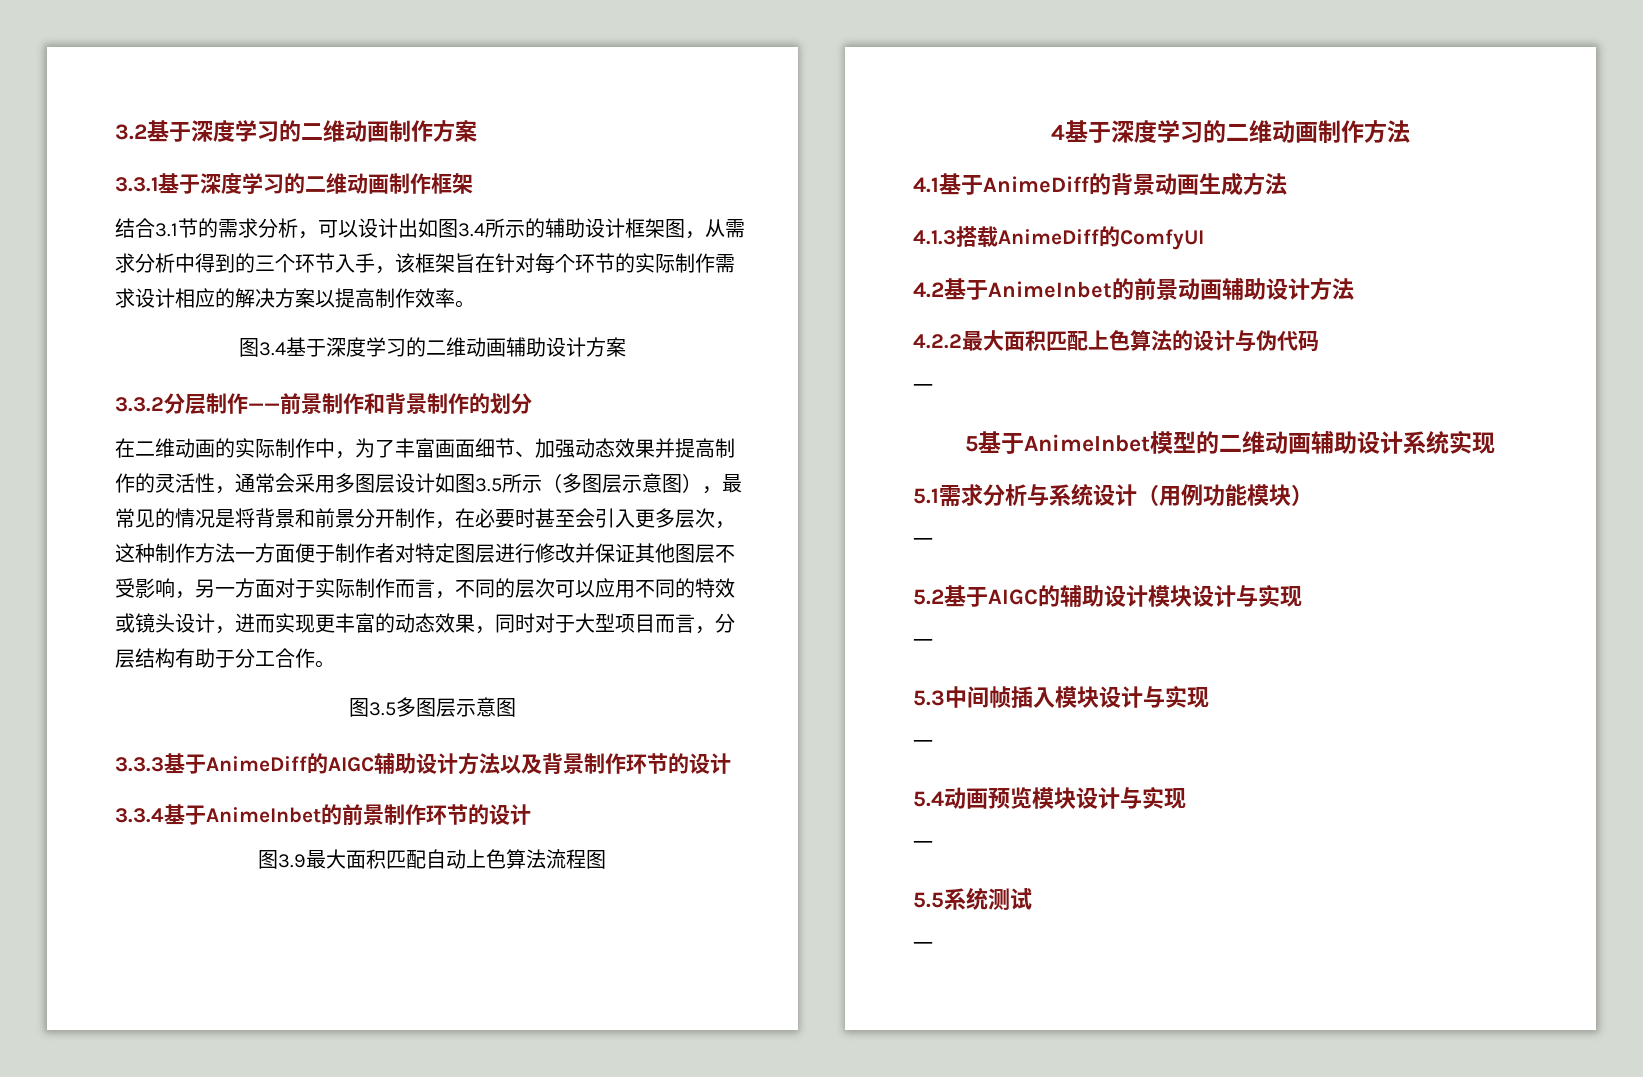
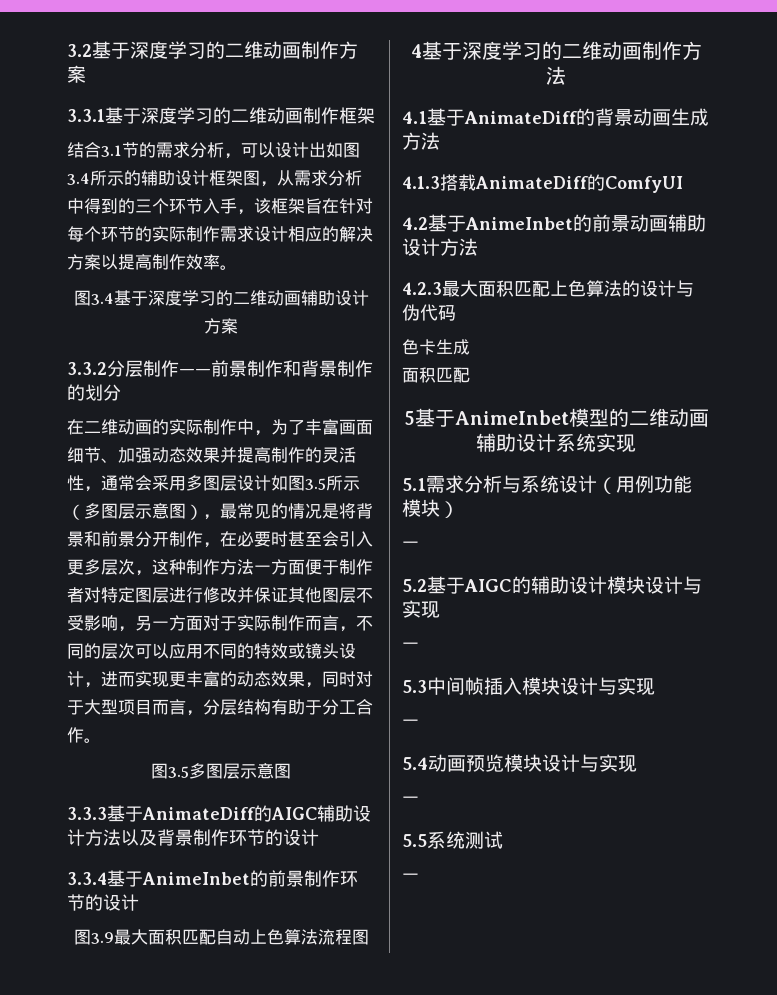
[206,756,307,772] AnimeDiff -> [142,807,255,820] AnimateDiff
[983,176,1090,193] AnimeDiff -> [464,111,577,124] AnimateDiff
[998,229,1099,245] AnimeDiff -> [475,176,588,189] AnimateDiff
[913,334,962,349] 4.2.2 -> [402,282,442,295] 4.2.3
[913,384,933,393] 一 -> [402,339,470,355] [402,367,470,383] 色卡生成 // 面积匹配

